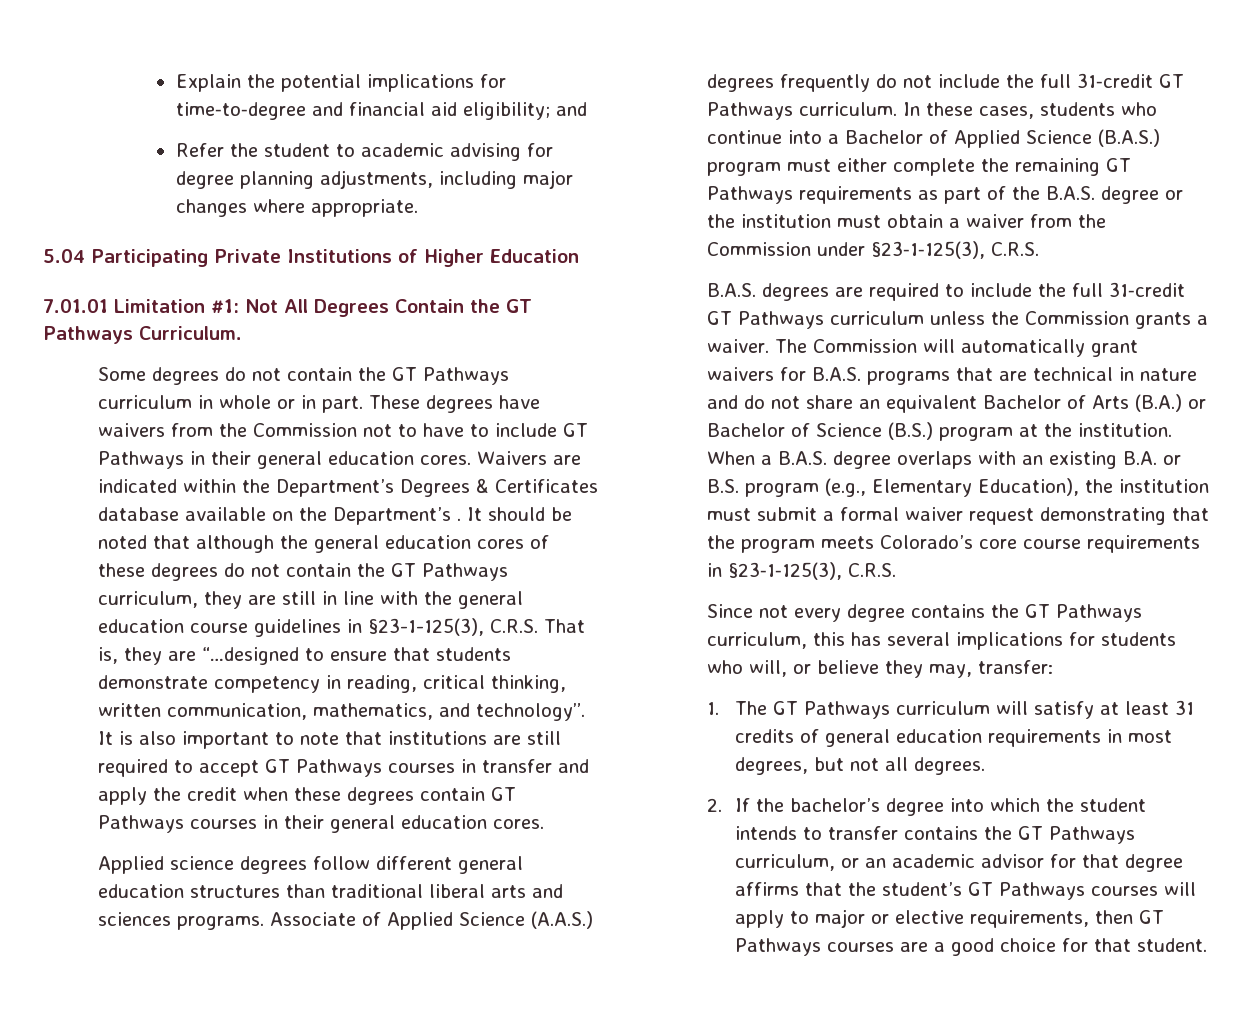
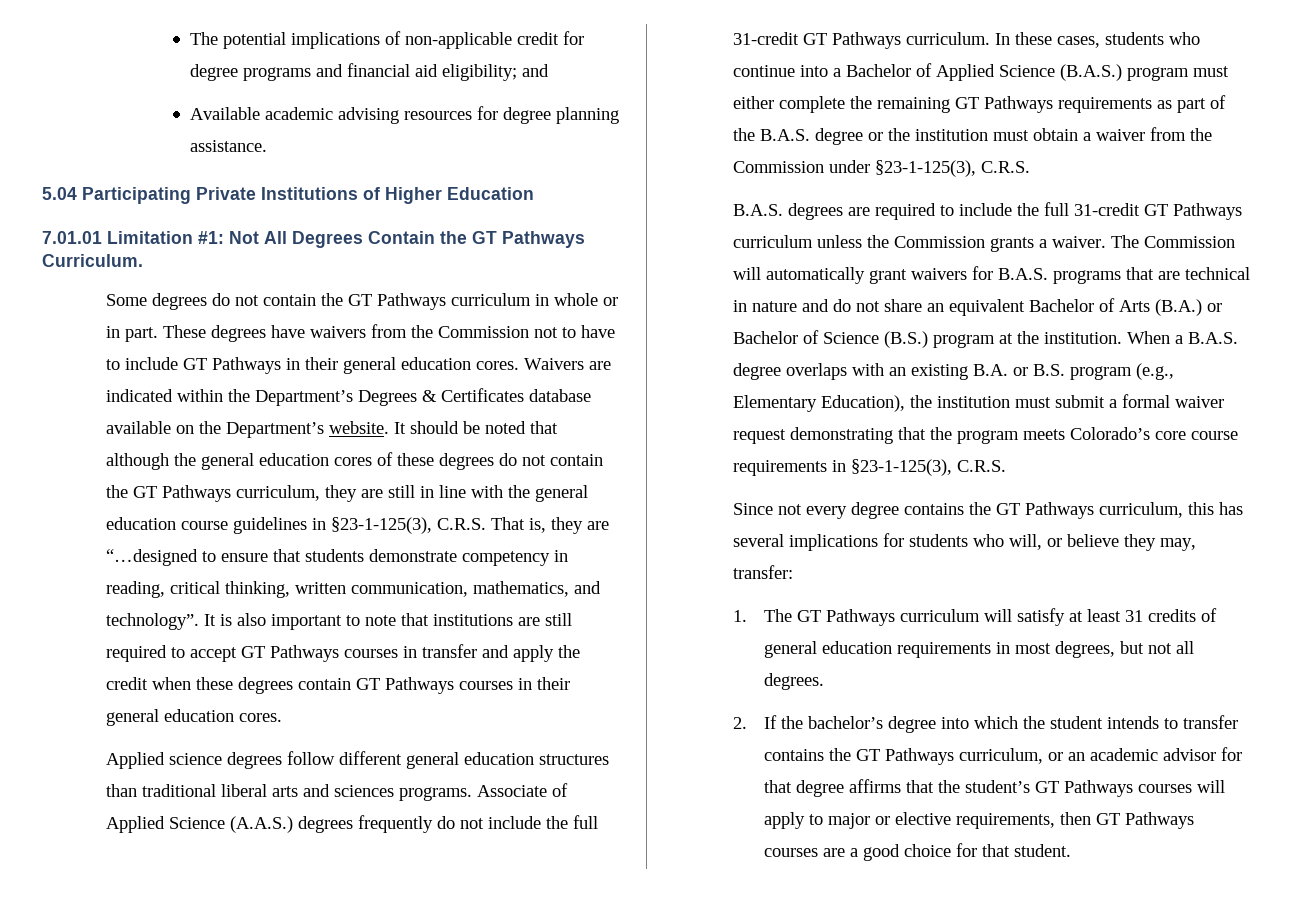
[175,74,506,92] [175,102,306,120] Explain the potential implications for time‑to‑degree -> [189,31,584,49] [189,64,311,81] The potential implications of non-applicable credit for degree programs
[175,143,355,157] Refer the student to -> [189,107,260,120] Available
(521, 152) none -> [403,111,472,120] resources
[319,170,573,189] [175,199,418,217] adjustments, including major changes where appropriate. -> [189,140,267,152] assistance.
[457,518,462,521] . -> [328,421,389,434] website.

